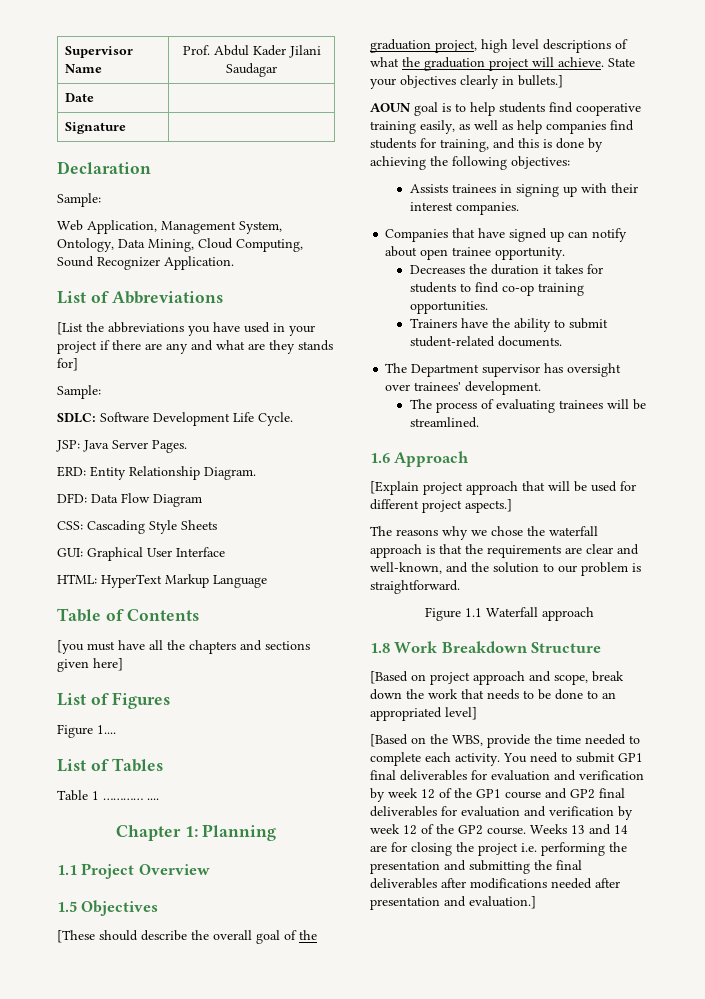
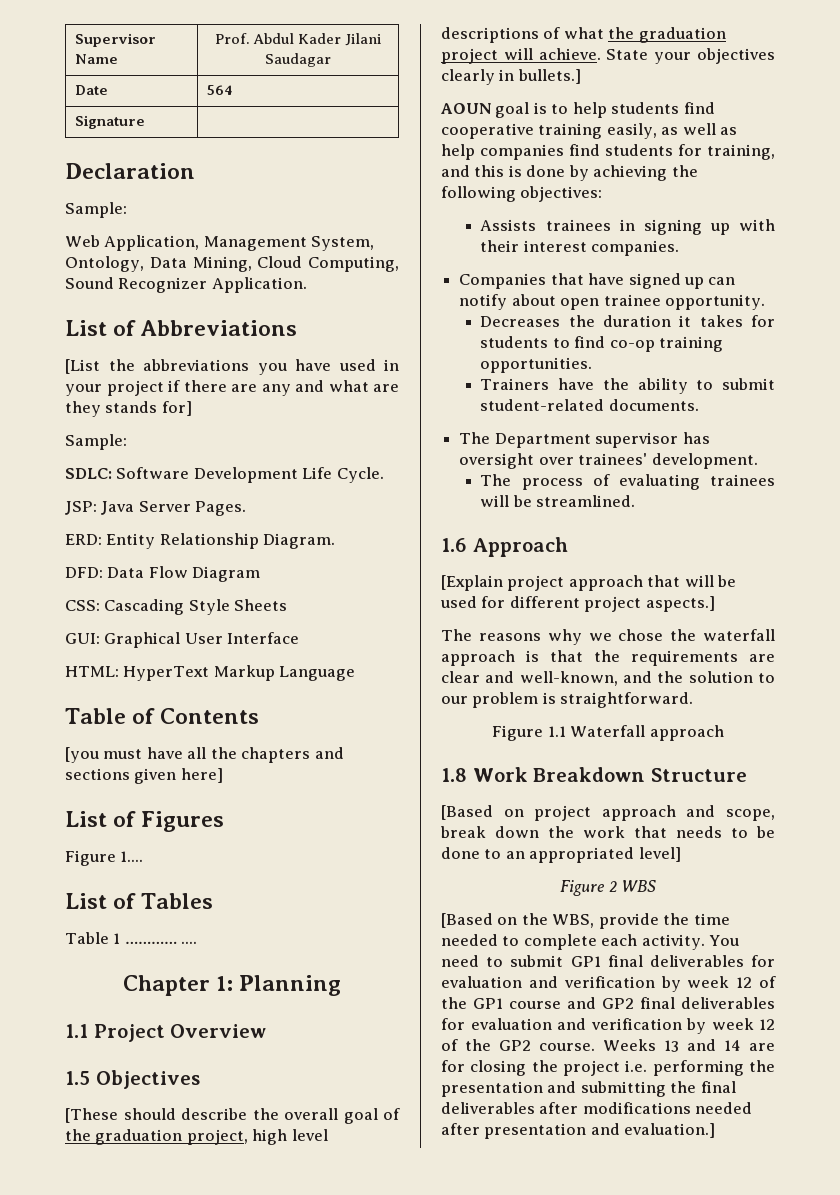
(95, 97) none -> [207,85,233,95] 564
(477, 713) none -> [560,880,656,896] // Figure 2 WBS

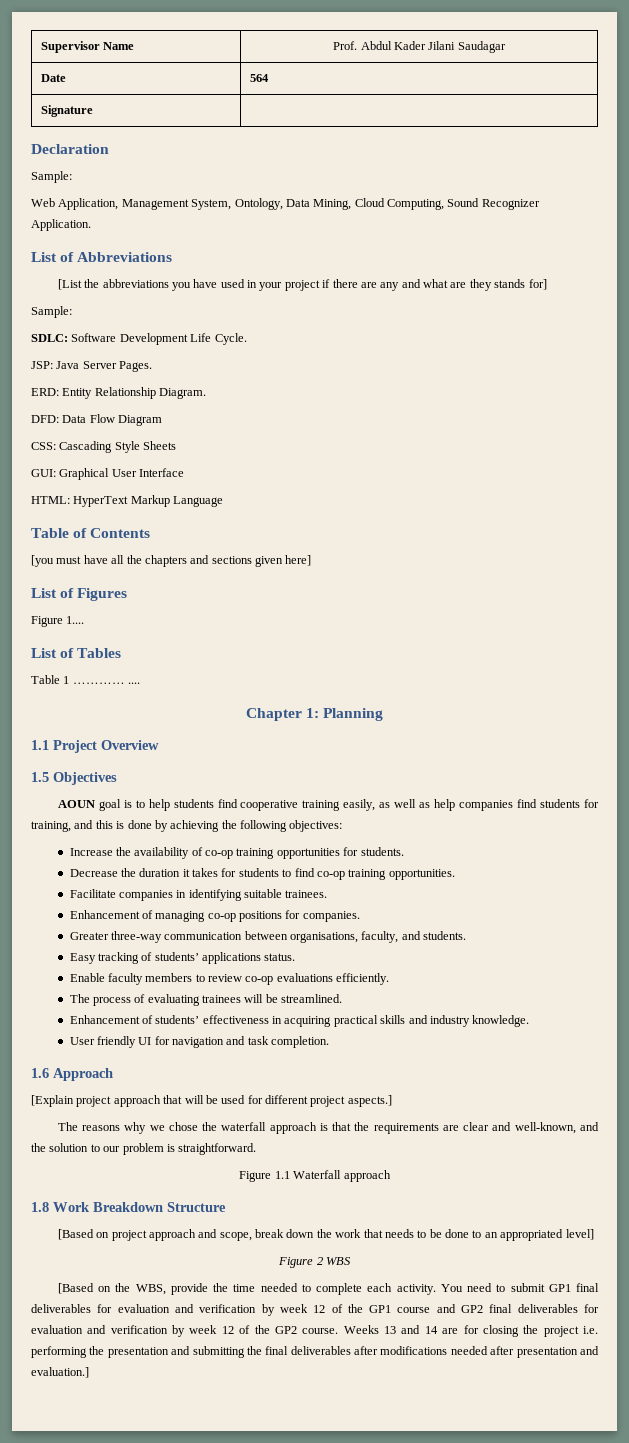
[65,1108,400,1124] [65,1129,328,1145] [441,27,726,43] [441,48,775,64] [441,69,581,85] // [These should describe the overall goal of the graduation project, high level descriptions of what the graduation project will achieve. State your objectives clearly in bullets.] -> (117, 778) none
[480,219,775,235] [480,240,680,256] [459,273,736,289] [459,294,765,310] [480,316,561,327] Assists trainees in signing up with their interest companies. // Companies that have signed up can notify about open trainee opportunity. // Decreases -> [69,847,404,859] [69,869,118,877] Increase the availability of co-op training opportunities for students. // Decrease
[480,378,775,394] [480,399,699,411] [459,432,710,448] [459,453,758,469] Trainers have the ability to submit student-related documents. // The Department supervisor has oversight over trainees' development. -> [69,889,328,901] [69,910,360,922] [69,931,467,943] [69,952,296,964] [69,973,390,985] Facilitate companies in identifying suitable trainees. // Enhancement of managing co-op positions for companies. // Greater three-way communication between organisations, faculty, and students. // Easy tracking of students’ applications status. // Enable faculty members to review co-op evaluations efficiently.
(636, 501) none -> [69,1015,530,1027] [69,1036,330,1048] // Enhancement of students’ effectiveness in acquiring practical skills and industry knowledge. // User friendly UI for navigation and task completion.

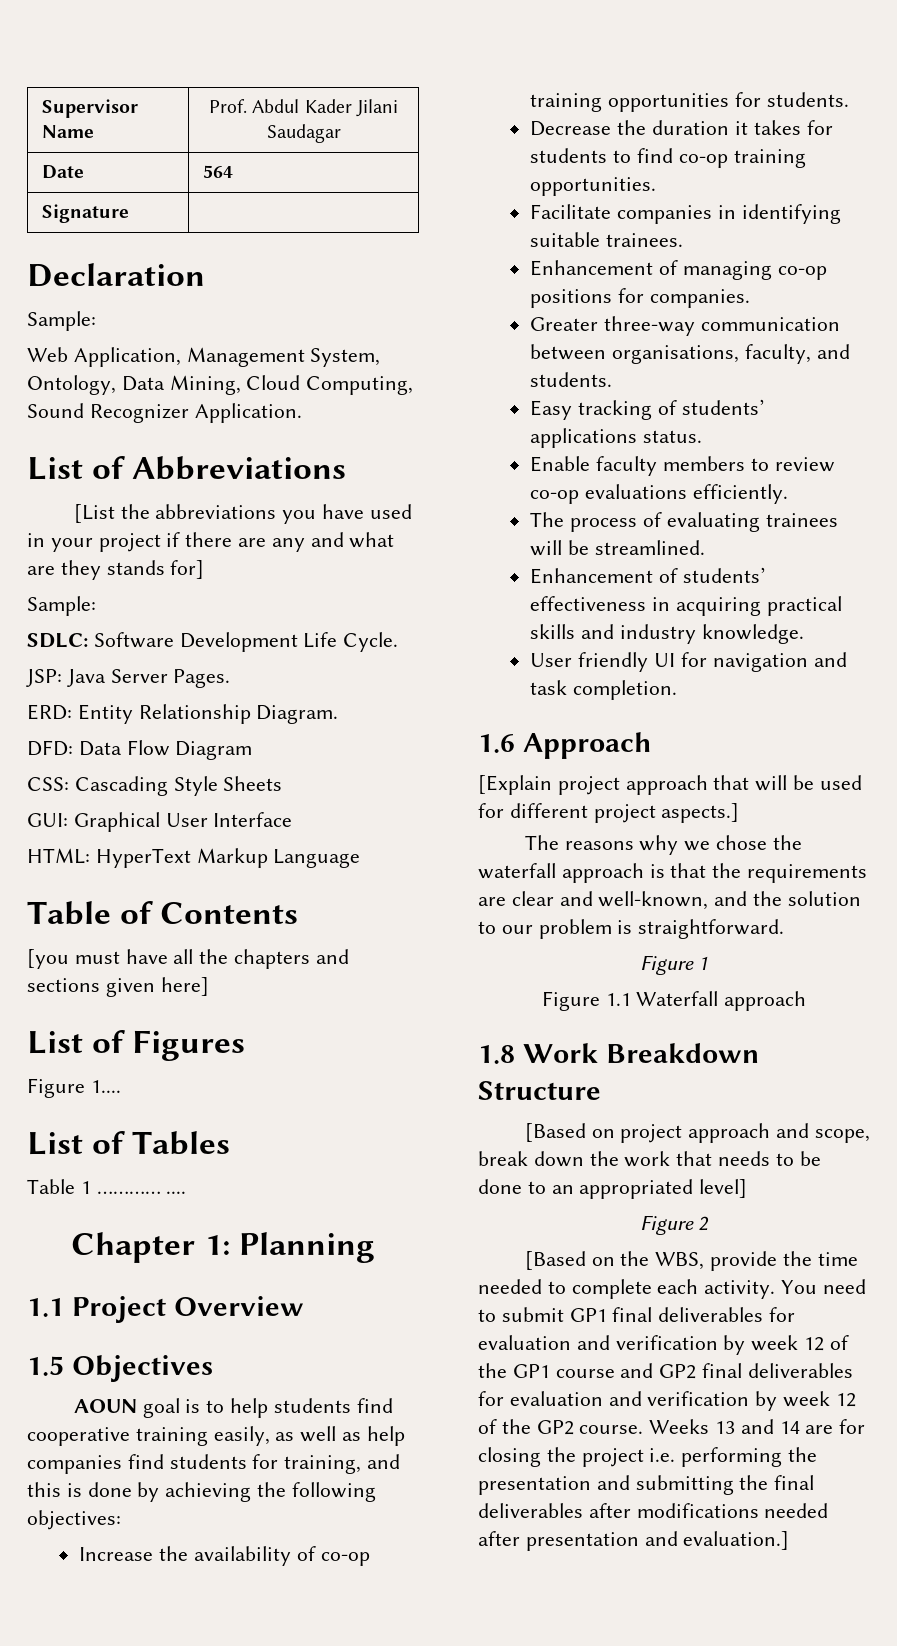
(257, 1149) none -> [639,955,709,975] // Figure 1
[325,1257,351,1265] WBS -> (710, 1223) none

